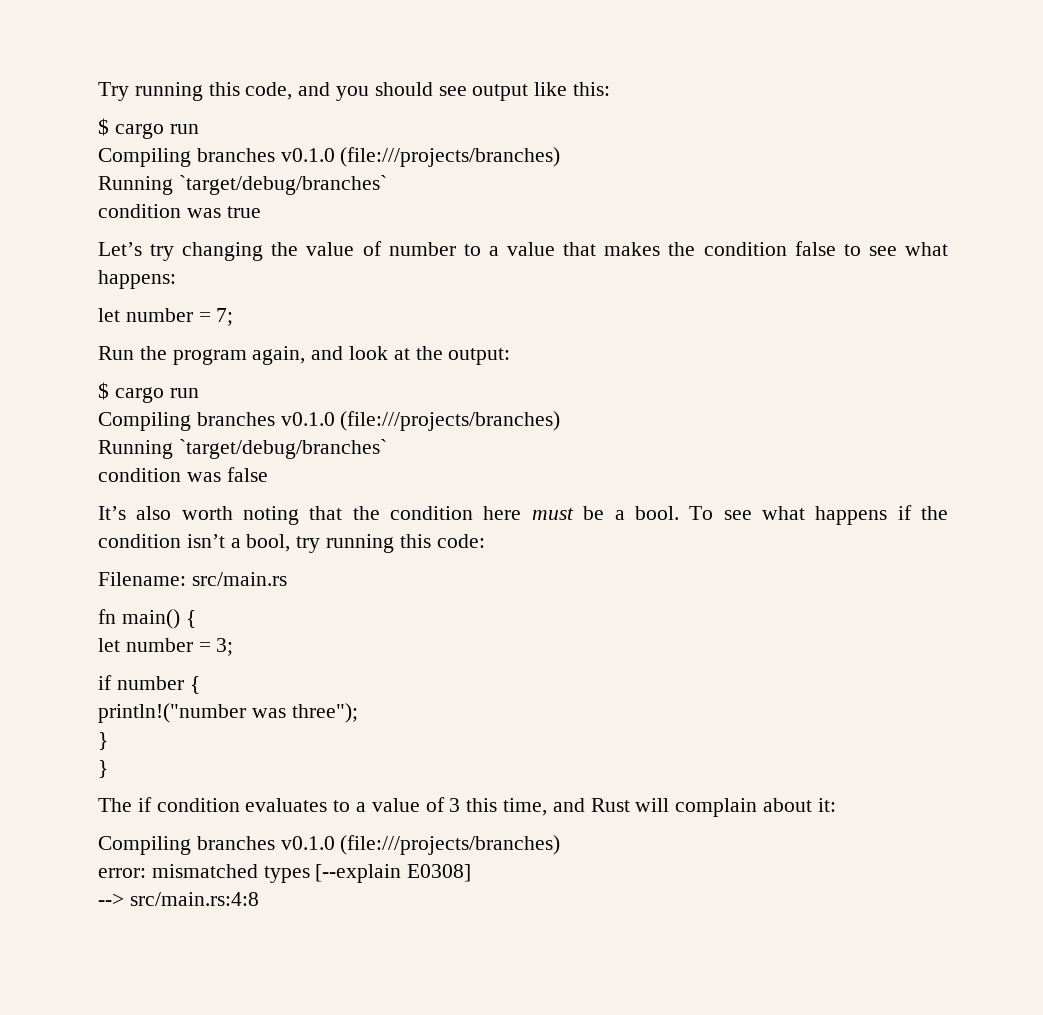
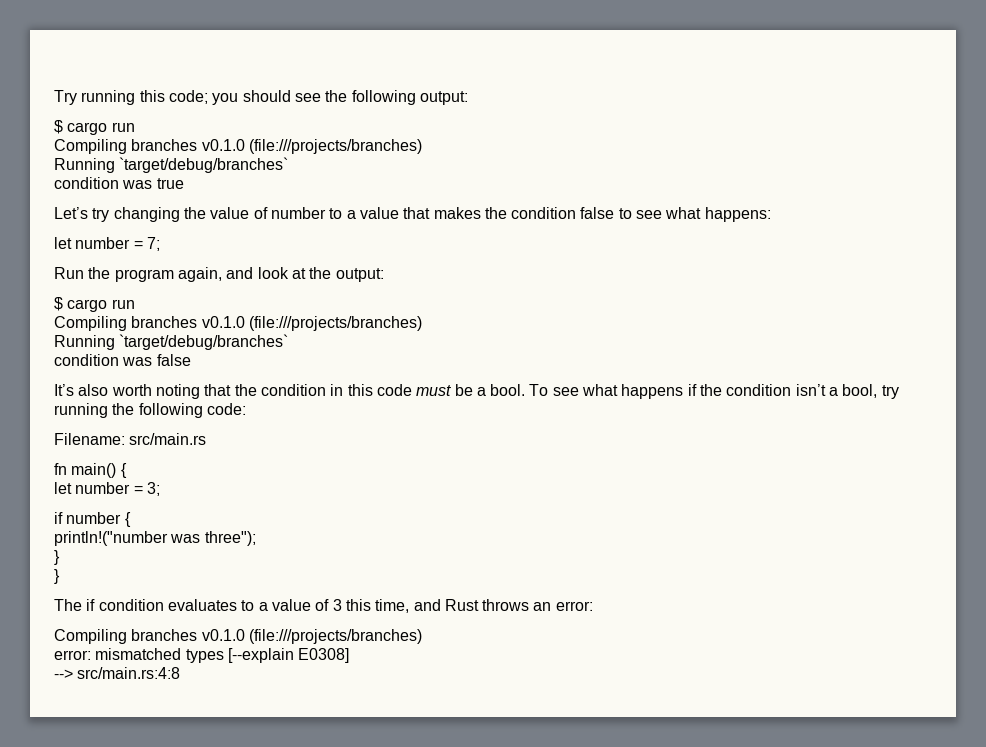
[245,82,331,100] code, and -> [168,90,208,104] code;
[472,82,611,101] output like this: -> [325,90,468,105] the following output:
[483,506,522,520] here -> [330,384,412,396] in this code
[399,534,431,548] this -> [112,403,203,418] the following
[635,798,836,817] will complain about it: -> [482,599,593,611] throws an error:

